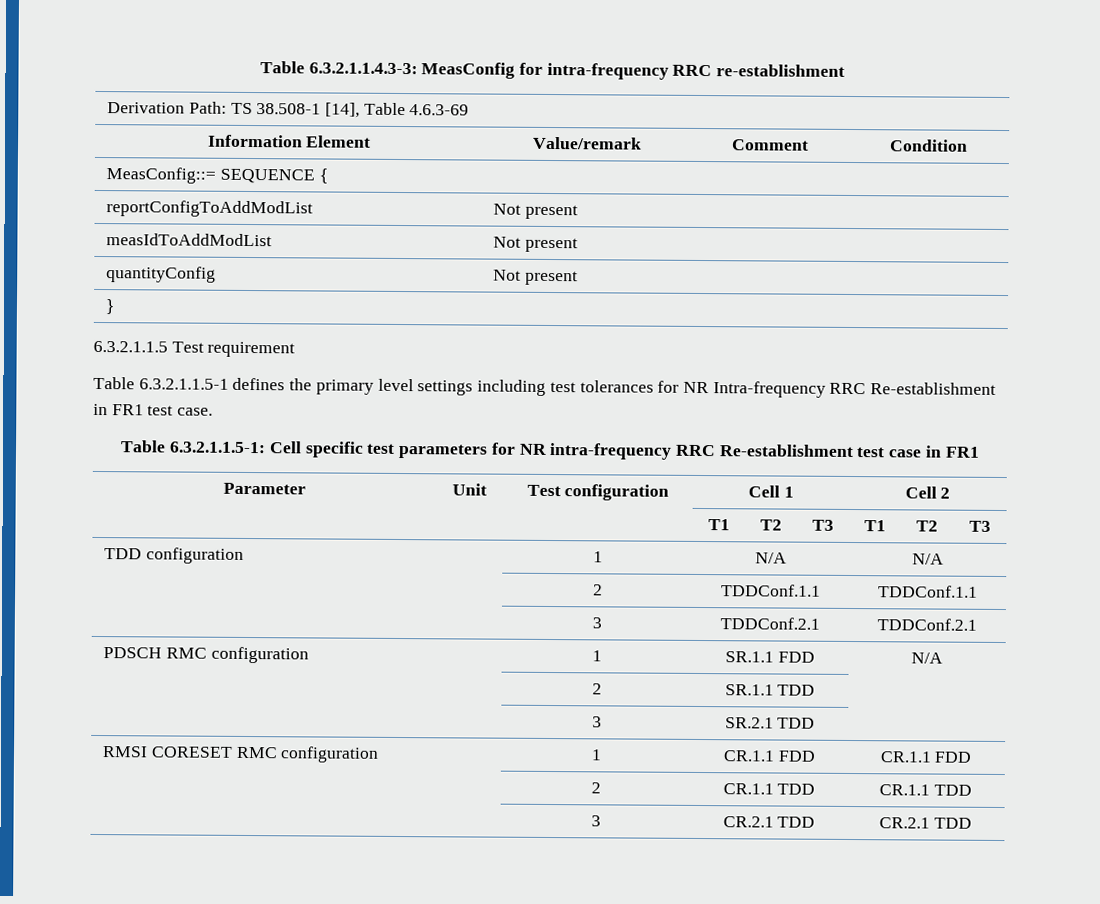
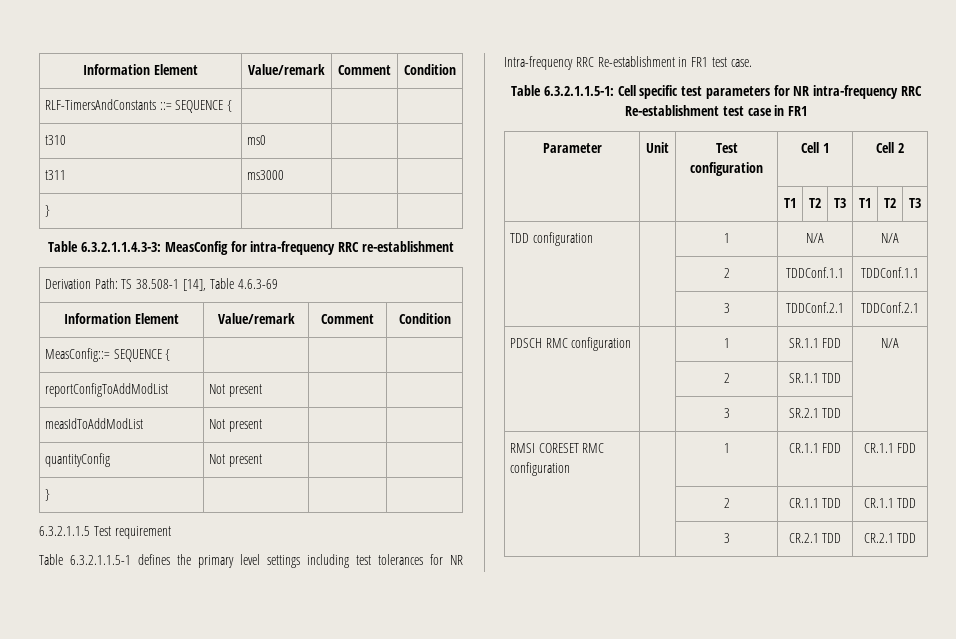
(259, 67) none -> [83,64,198,75] [248,64,325,75] [338,65,391,75] [404,64,456,75] [44,99,233,113] [44,135,66,145] [246,135,266,145] [44,170,66,180] [246,170,284,180] [44,205,50,217] Information Element | Value/remark | Comment | Condition // RLF-TimersAndConstants ::= SEQUENCE { | | | // t310 | ms0 | | // t311 | ms3000 | | // } | | | //

